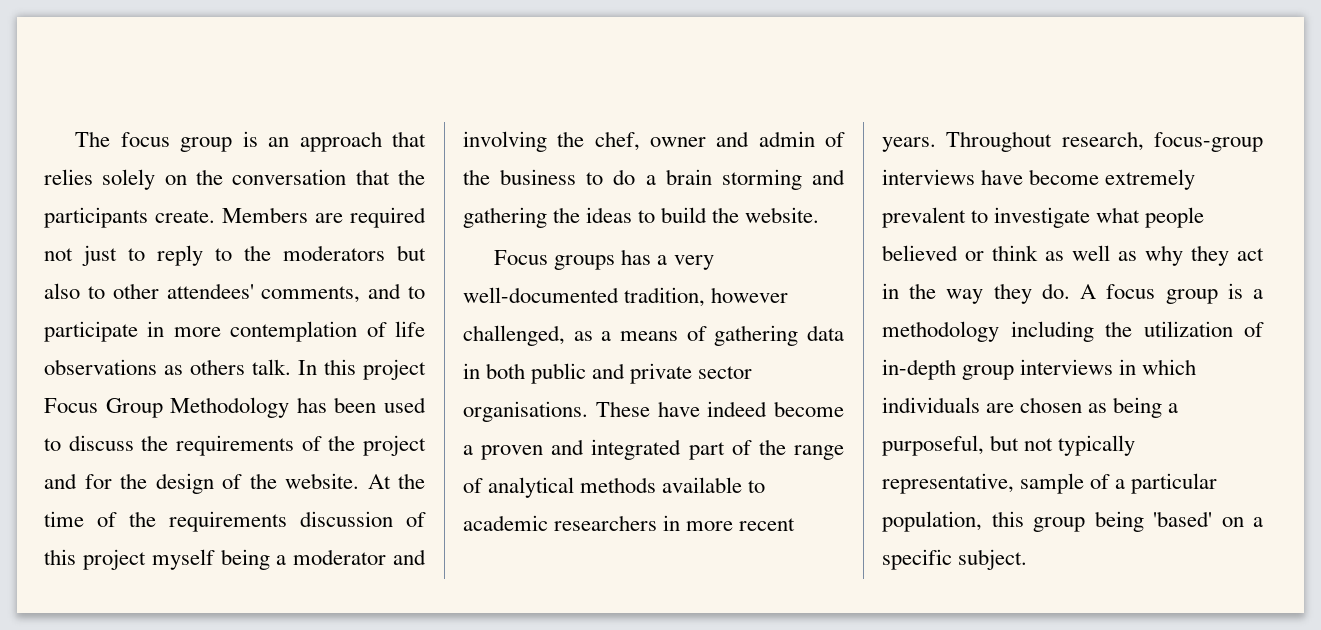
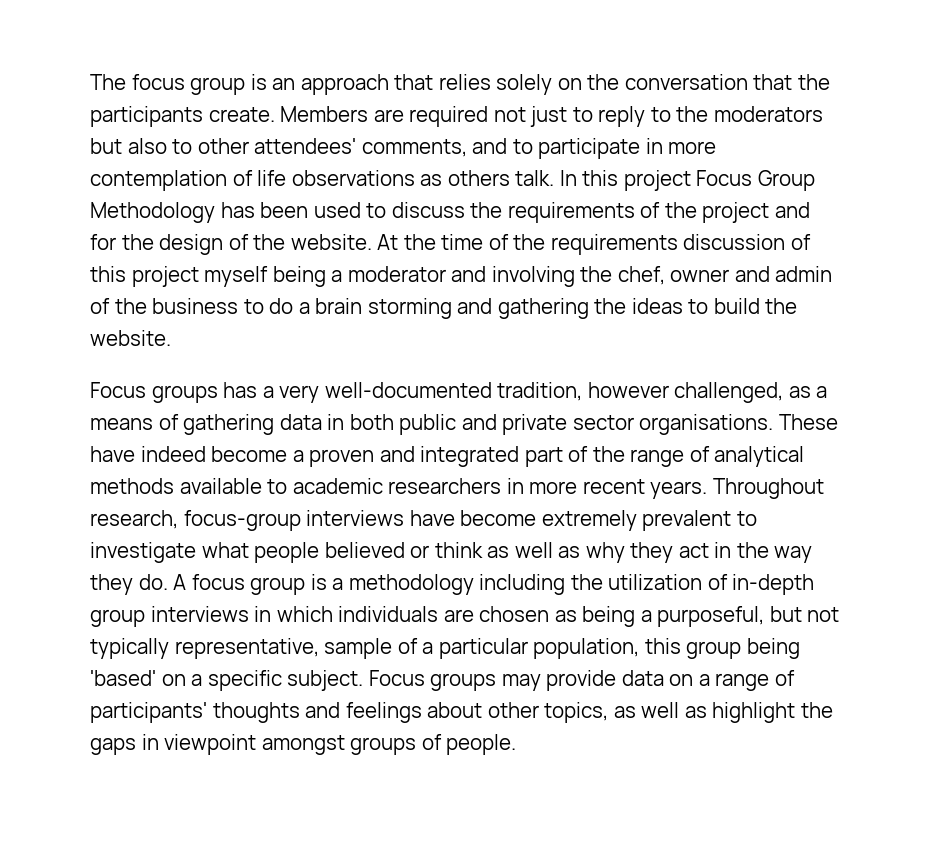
(1028, 559) none -> [368,670,795,691] [90,702,833,723] [90,734,517,755] Focus groups may provide data on a range of participants' thoughts and feelings about other topics, as well as highlight the gaps in viewpoint amongst groups of people.

